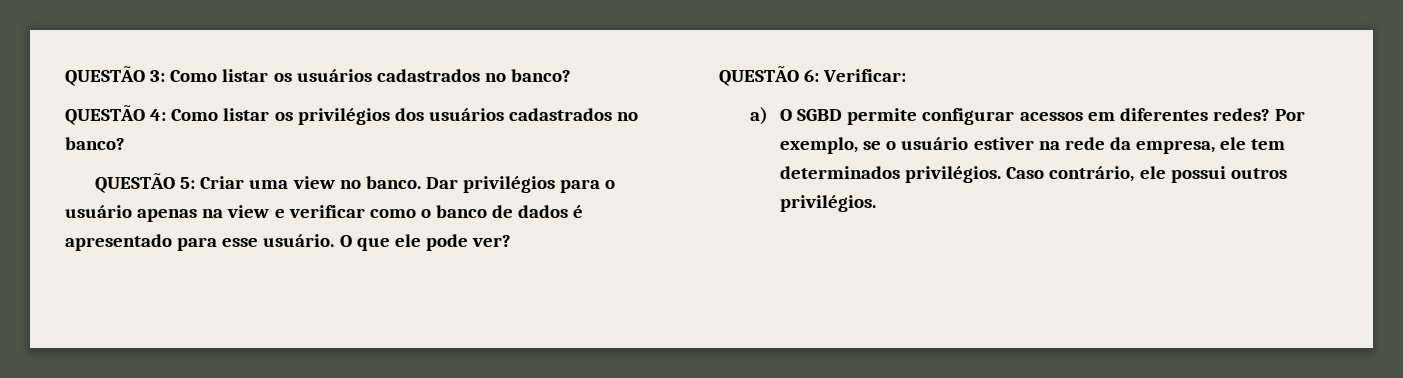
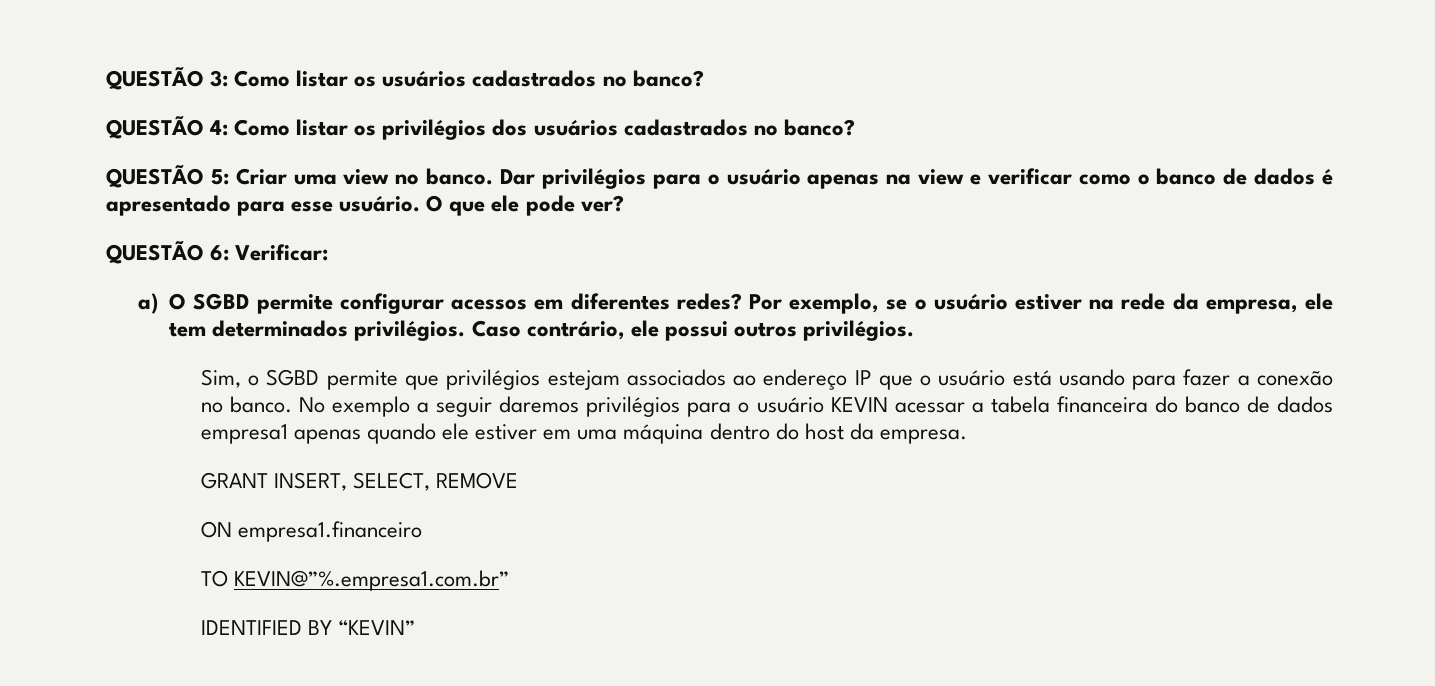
(877, 203) none -> [200,369,1334,390] [200,396,1333,417] [200,423,967,444] [200,472,519,491] [200,521,423,542] [200,570,510,591] [200,620,416,635] // Sim, o SGBD permite que privilégios estejam associados ao endereço IP que o usuário está usando para fazer a conexão no banco. No exemplo a seguir daremos privilégios para o usuário KEVIN acessar a tabela financeira do banco de dados empresa1 apenas quando ele estiver em uma máquina dentro do host da empresa. // GRANT INSERT, SELECT, REMOVE // ON empresa1.financeiro // TO KEVIN@”%.empresa1.com.br” // IDENTIFIED BY “KEVIN”

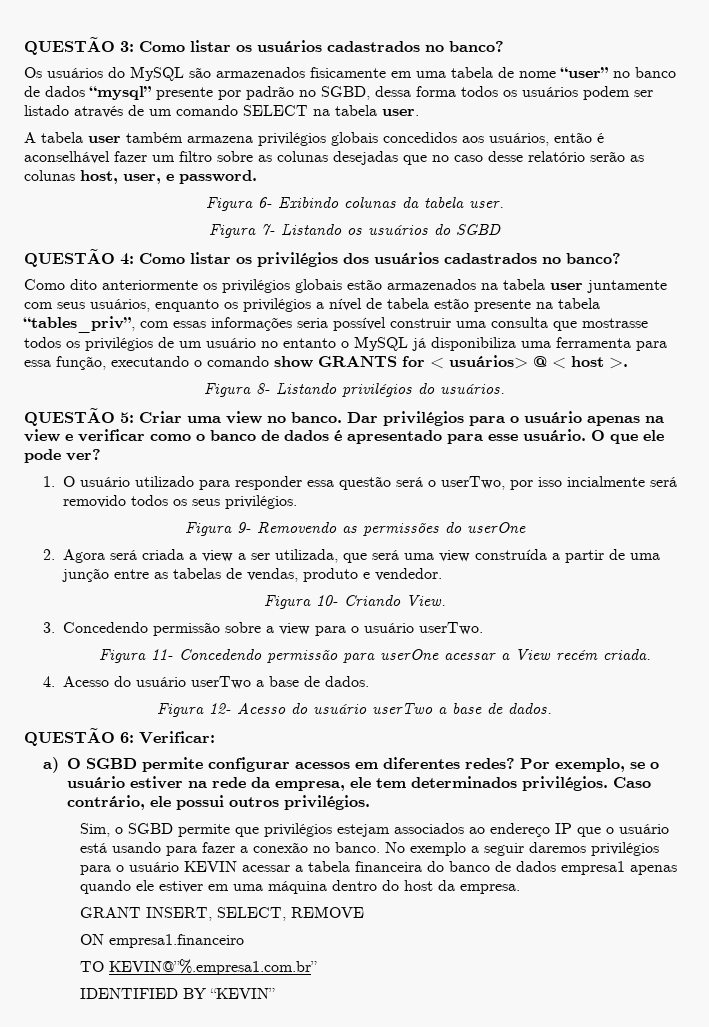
(704, 78) none -> [24,66,676,81] [24,86,653,100] [24,105,419,118] [24,132,604,146] [24,151,644,165] [24,170,257,184] [205,197,504,211] [209,224,501,238] // Os usuários do MySQL são armazenados fisicamente em uma tabela de nome “user” no banco de dados “mysql” presente por padrão no SGBD, dessa forma todos os usuários podem ser listado através de um comando SELECT na tabela user. // A tabela user também armazena privilégios globais concedidos aos usuários, então é aconselhável fazer um filtro sobre as colunas desejadas que no caso desse relatório serão as colunas host, user, e password. // Figura 6- Exibindo colunas da tabela user. // Figura 7- Listando os usuários do SGBD
(855, 127) none -> [24,279,667,293] [24,298,600,312] [23,316,648,333] [24,336,667,351] [24,355,628,370] [204,383,505,397] // Como dito anteriormente os privilégios globais estão armazenados na tabela user juntamente com seus usuários, enquanto os privilégios a nível de tabela estão presente na tabela “tables_priv”, com essas informações seria possível construir uma consulta que mostrasse todos os privilégios de um usuário no entanto o MySQL já disponibiliza uma ferramenta para essa função, executando o comando show GRANTS for < usuários> @ < host >. // Figura 8- Listando privilégios do usuários.
(624, 203) none -> [42,476,677,490] [62,495,297,509] [184,522,526,536] [42,549,660,563] [61,568,442,582] [263,595,446,609] [42,622,483,636] [98,649,651,663] [42,676,369,689] [157,702,552,717] // 1. O usuário utilizado para responder essa questão será o userTwo, por isso incialmente será removido todos os seus privilégios. // Figura 9- Removendo as permissões do userOne // 2. Agora será criada a view a ser utilizada, que será uma view construída a partir de uma junção entre as tabelas de vendas, produto e vendedor. // Figura 10- Criando View. // 3. Concedendo permissão sobre a view para o usuário userTwo. // Figura 11- Concedendo permissão para userOne acessar a View recém criada. // 4. Acesso do usuário userTwo a base de dados. // Figura 12- Acesso do usuário userTwo a base de dados.

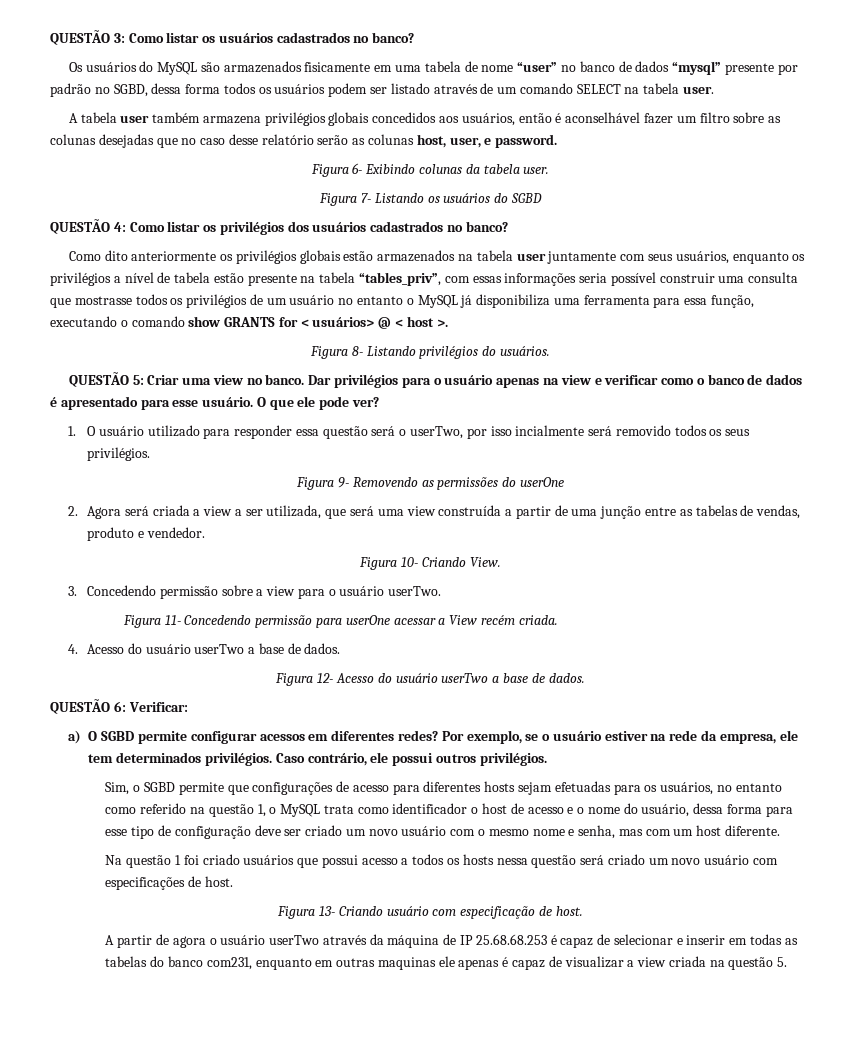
[264,823,670,837] [80,842,660,856] [80,861,678,875] [80,880,521,894] [80,906,365,921] [80,934,245,948] [80,959,318,975] [80,988,276,999] privilégios estejam associados ao endereço IP que o usuário está usando para fazer a conexão no banco. No exemplo a seguir daremos privilégios para o usuário KEVIN acessar a tabela financeira do banco de dados empresa1 apenas quando ele estiver em uma máquina dentro do host da empresa. // GRANT INSERT, SELECT, REMOVE // ON empresa1.financeiro // TO KEVIN@”%.empresa1.com.br” // IDENTIFIED BY “KEVIN” -> [252,781,782,795] [105,803,793,817] [105,825,781,839] [105,854,779,868] [105,876,234,890] [277,906,583,919] [105,934,798,948] [105,956,788,970] configurações de acesso para diferentes hosts sejam efetuadas para os usuários, no entanto como referido na questão 1, o MySQL trata como identificador o host de acesso e o nome do usuário, dessa forma para esse tipo de configuração deve ser criado um novo usuário com o mesmo nome e senha, mas com um host diferente. // Na questão 1 foi criado usuários que possui acesso a todos os hosts nessa questão será criado um novo usuário com especificações de host. // Figura 13- Criando usuário com especificação de host. // A partir de agora o usuário userTwo através da máquina de IP 25.68.68.253 é capaz de selecionar e inserir em todas as tabelas do banco com231, enquanto em outras maquinas ele apenas é capaz de visualizar a view criada na questão 5.

